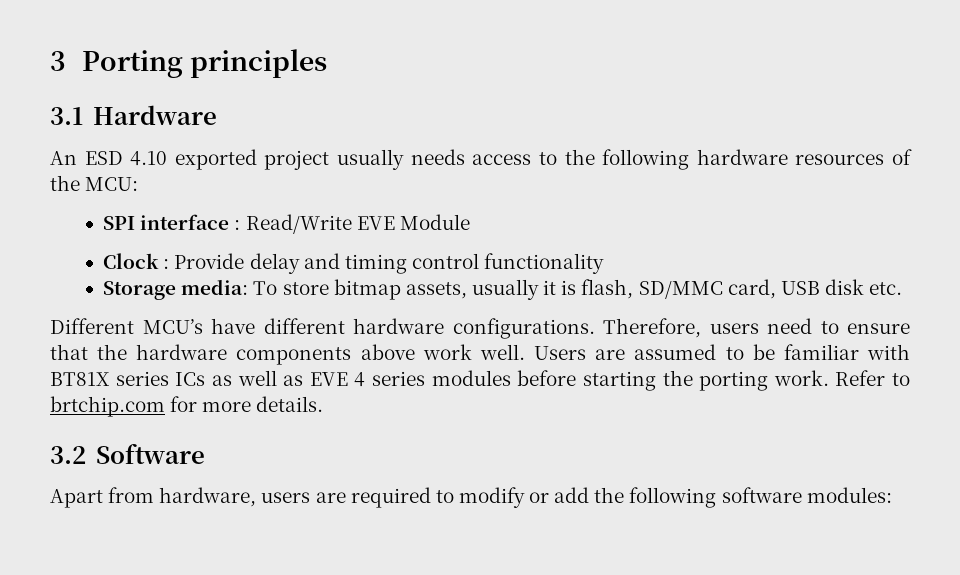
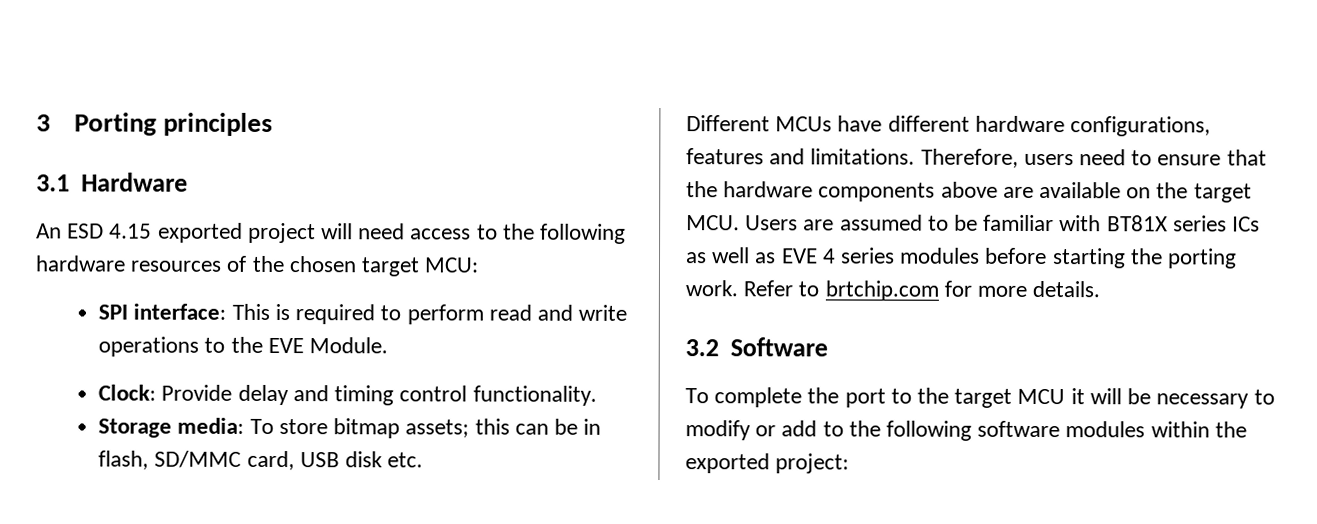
[130,151,168,166] 4.10 -> [109,223,153,239] 4.15
[337,149,465,170] usually needs -> [321,223,406,240] will need
(80, 183) none -> [288,256,421,277] chosen target
[140,214,470,234] [103,253,170,269] interface : Read/Write EVE Module // Clock : -> [133,303,628,325] [98,336,389,357] [98,384,157,401] interface: This is required to perform read and write operations to the EVE Module. // Clock:
[484,253,605,274] functionality -> [472,385,597,406] functionality.
[405,279,577,300] assets, usually it is -> [405,418,602,438] assets; this can be in
[142,319,203,334] MCU’s -> [775,116,833,132] MCUs
[452,318,595,339] configurations. -> [1070,116,1212,137] [686,148,916,165] configurations, features and limitations.
[422,344,525,360] work well. -> [1002,181,1252,203] [686,215,740,231] are available on the target MCU.
[50,487,431,508] Apart from hardware, users are required -> [685,387,1250,409] To complete the port to the target MCU it will be necessary
(590, 495) none -> [822,421,844,437] to
[806,487,892,503] modules: -> [1065,421,1247,438] [685,453,850,474] modules within the exported project:

